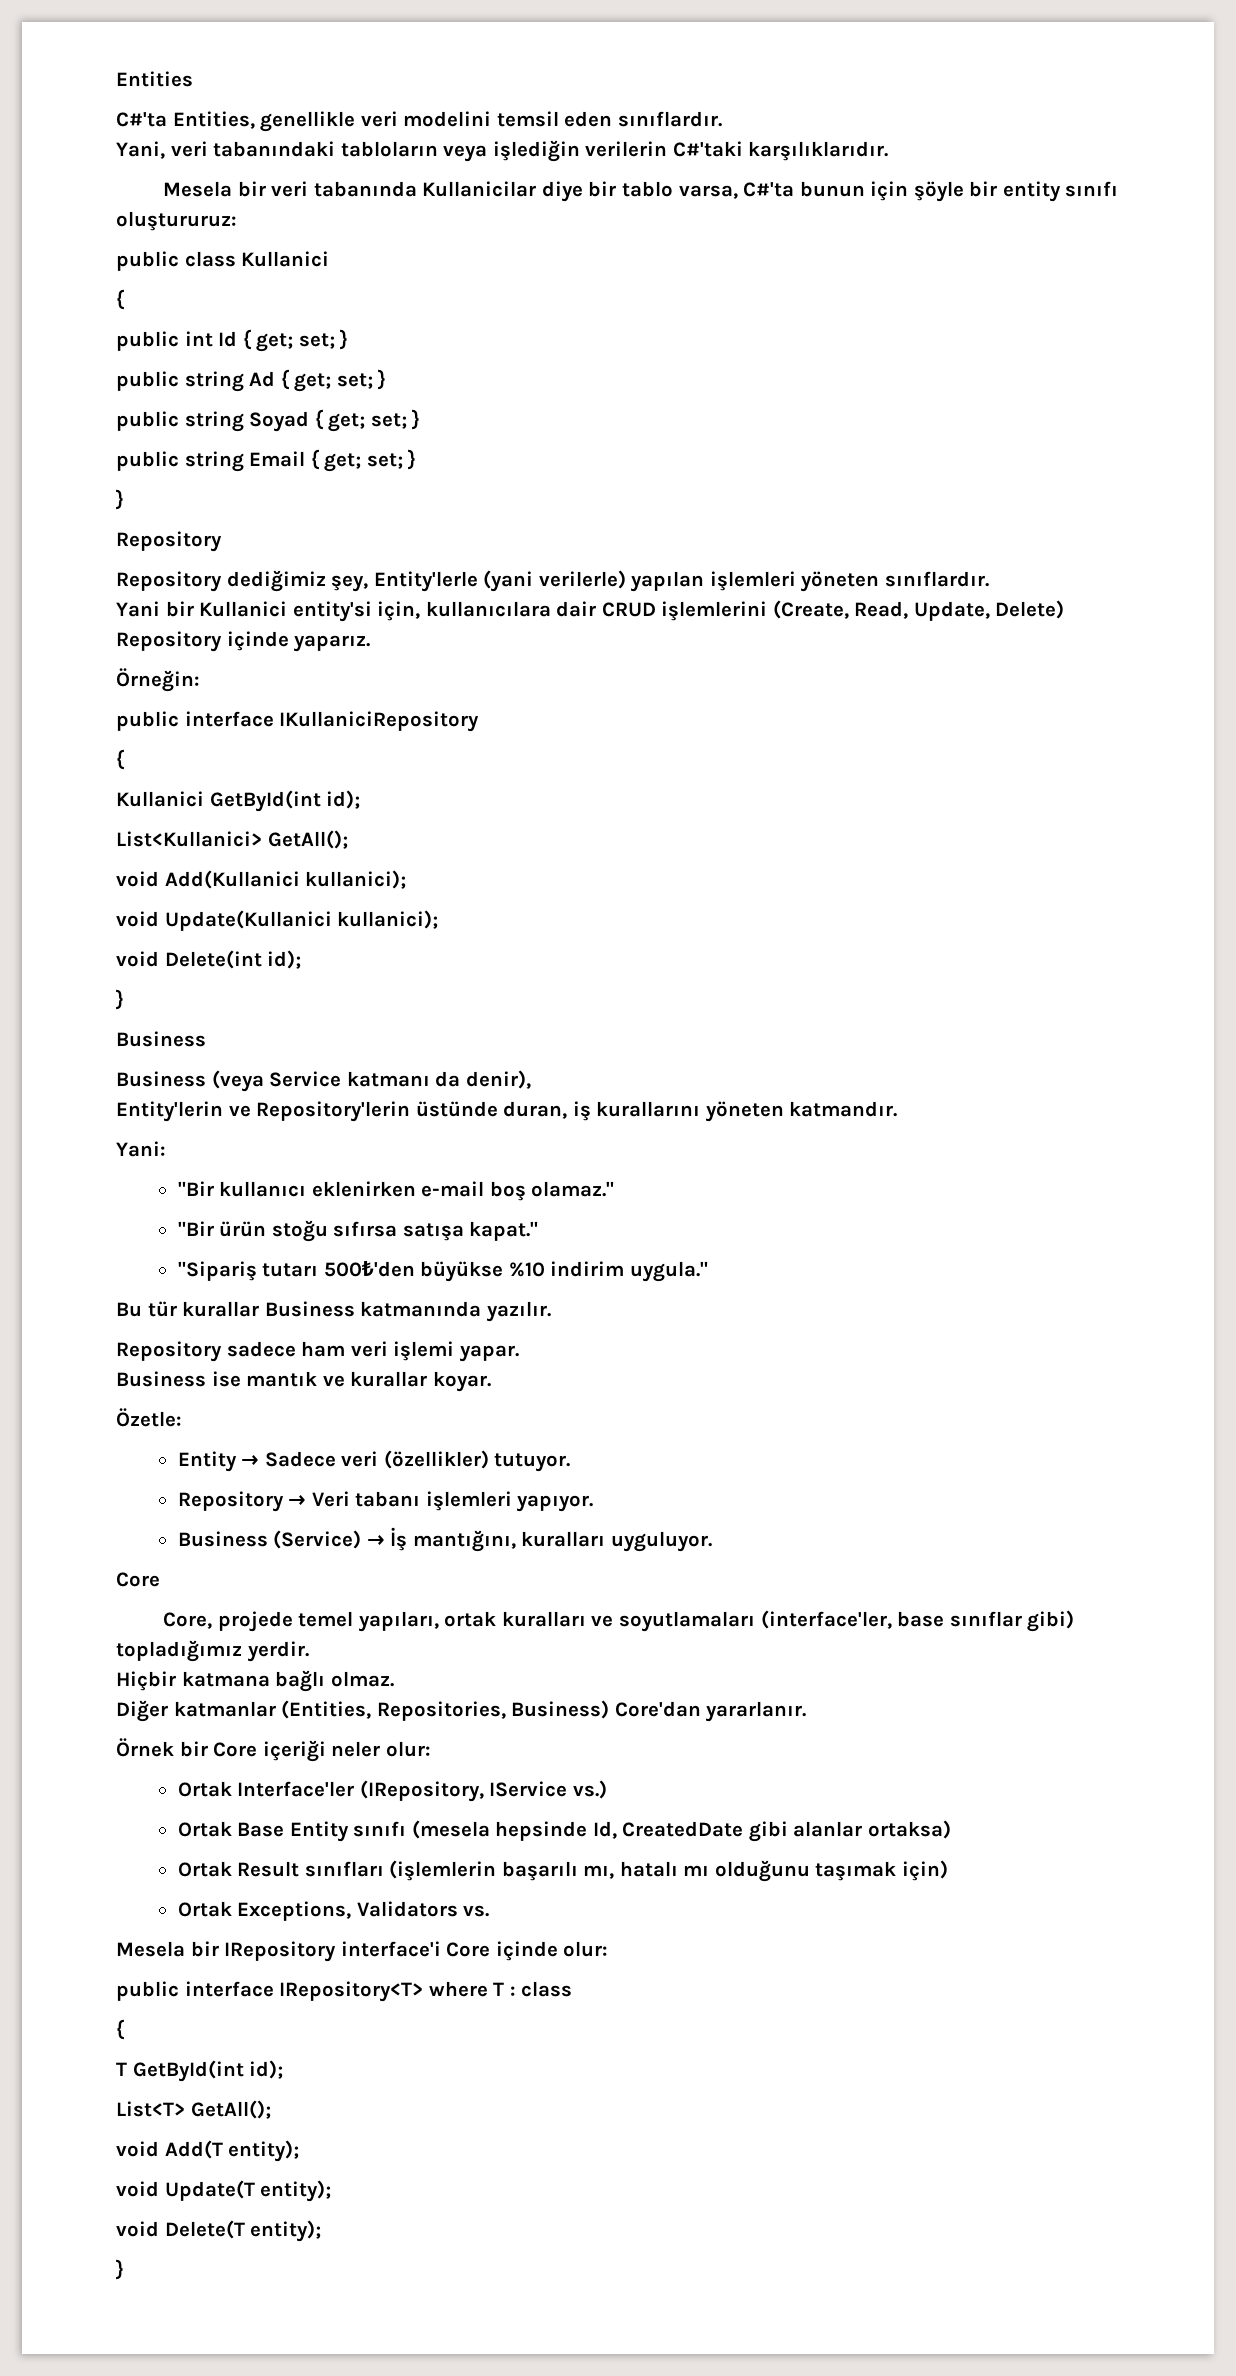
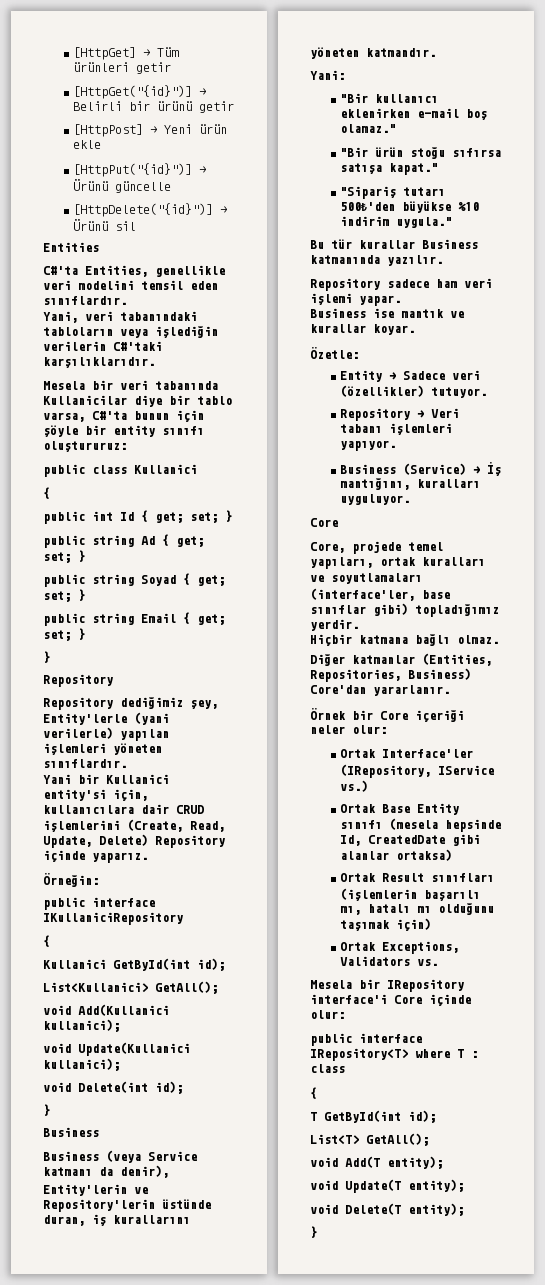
(116, 79) none -> [73,47,180,60] [73,62,172,74] [73,85,207,99] [73,101,235,113] [73,124,228,137] [73,140,102,149] [73,163,207,177] [73,179,172,193] [73,203,228,217] [73,219,137,231] [HttpGet] → Tüm ürünleri getir // [HttpGet("{id}")] → Belirli bir ürünü getir // [HttpPost] → Yeni ürün ekle // [HttpPut("{id}")] → Ürünü güncelle // [HttpDelete("{id}")] → Ürünü sil //

